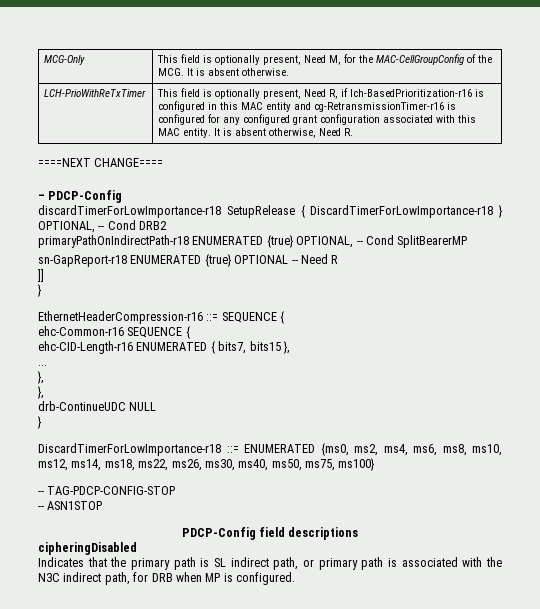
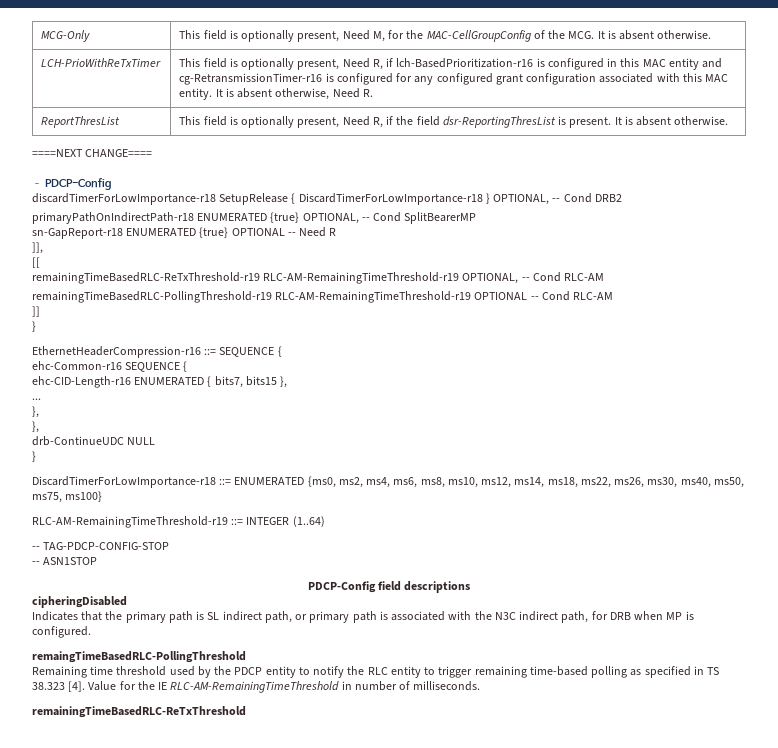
(354, 132) none -> [41,116,121,128] [179,116,729,128] // ReportThresList | This field is optionally present, Need R, if the field dsr-ReportingThresList is present. It is absent otherwise.
(339, 259) none -> [32,242,43,254] [32,257,40,268] [32,272,605,284] [32,291,614,303] // ]], // [[ // remainingTimeBasedRLC-ReTxThreshold-r19 RLC-AM-RemainingTimeThreshold-r19 OPTIONAL, -- Cond RLC-AM // remainingTimeBasedRLC-PollingThreshold-r19 RLC-AM-RemainingTimeThreshold-r19 OPTIONAL -- Cond RLC-AM
(376, 464) none -> [32,516,325,528] // RLC-AM-RemainingTimeThreshold-r19 ::= INTEGER (1..64)
(295, 578) none -> [32,651,246,663] [32,666,720,678] [32,681,481,693] [32,706,246,718] // remaingTimeBasedRLC-PollingThreshold // Remaining time threshold used by the PDCP entity to notify the RLC entity to trigger remaining time-based polling as specified in TS 38.323 [4]. Value for the IE RLC-AM-RemainingTimeThreshold in number of milliseconds. // remainingTimeBasedRLC-ReTxThreshold

